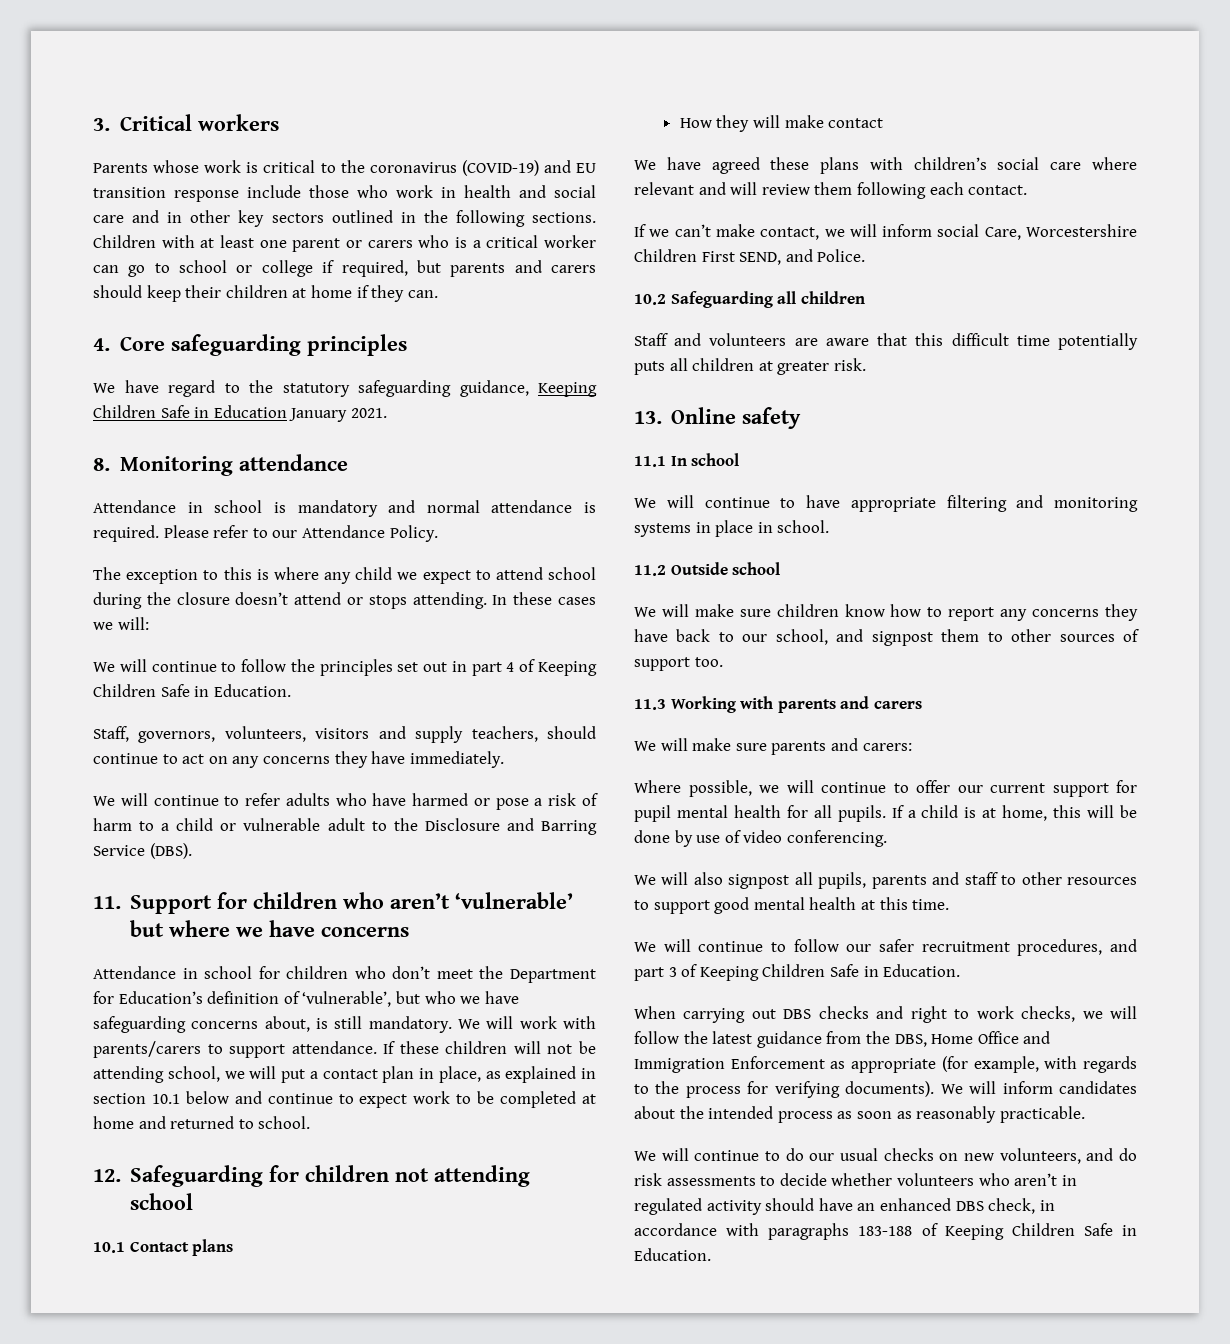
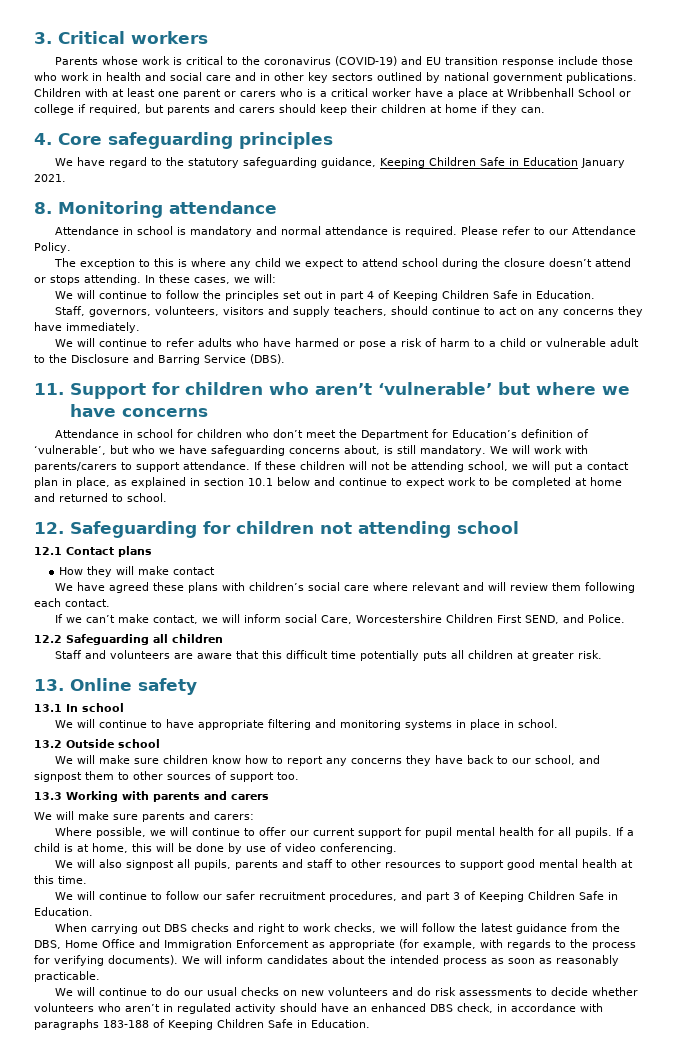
[400,210,596,227] in the following sections. -> [426,72,637,83] by national government publications.
[93,260,228,277] can go to school -> [415,88,615,99] have a place at Wribbenhall School
[558,597,596,605] cases -> [194,277,230,284] cases,
[93,1242,125,1253] 10.1 -> [34,547,62,555] 12.1
[634,294,666,305] 10.2 -> [34,635,62,643] 12.2
[634,456,666,467] 11.1 -> [34,704,62,712] 13.1
[634,565,666,576] 11.2 -> [34,740,62,748] 13.2
[634,699,666,710] 11.3 -> [34,792,62,800] 13.3
[999,1148,1081,1164] volunteers, -> [328,987,389,996] volunteers

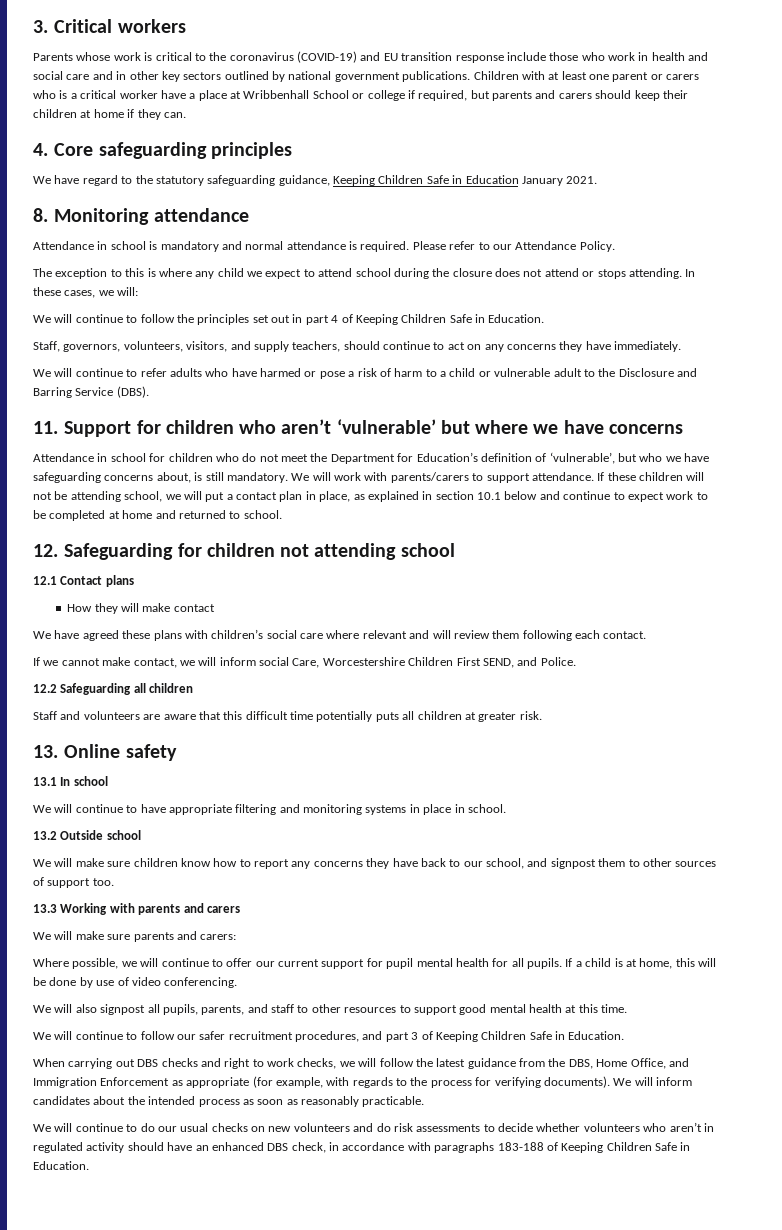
[549,258,593,267] doesn’t -> [495,268,543,277] does not
[223,307,265,315] visitors -> [186,341,228,352] visitors,
[273,429,304,438] don’t -> [242,453,279,462] do not
[86,615,116,623] can’t -> [61,658,100,666] cannot
[235,860,279,870] parents -> [201,1005,245,1015] parents,
[102,939,135,948] Office -> [630,1058,666,1069] Office,

